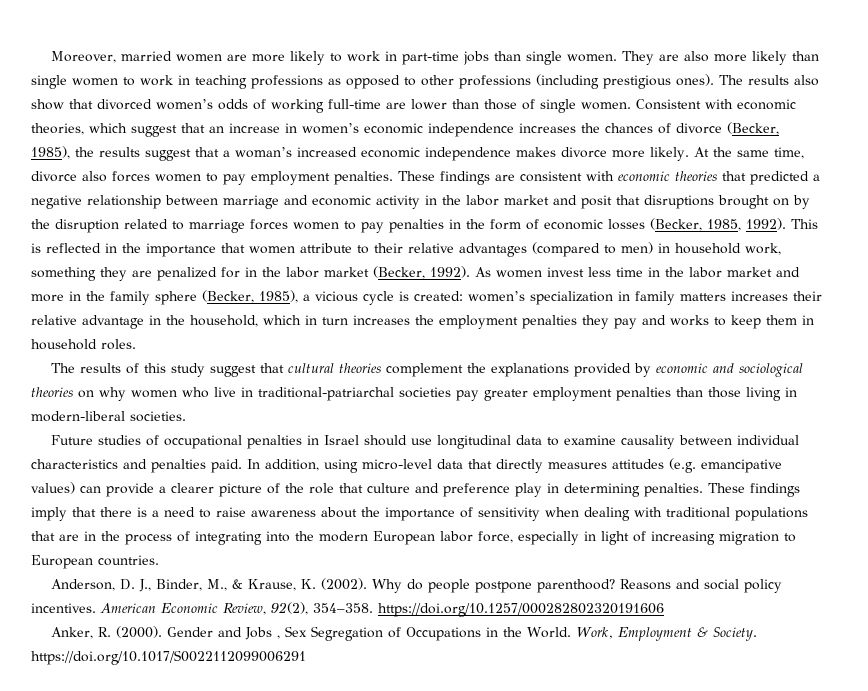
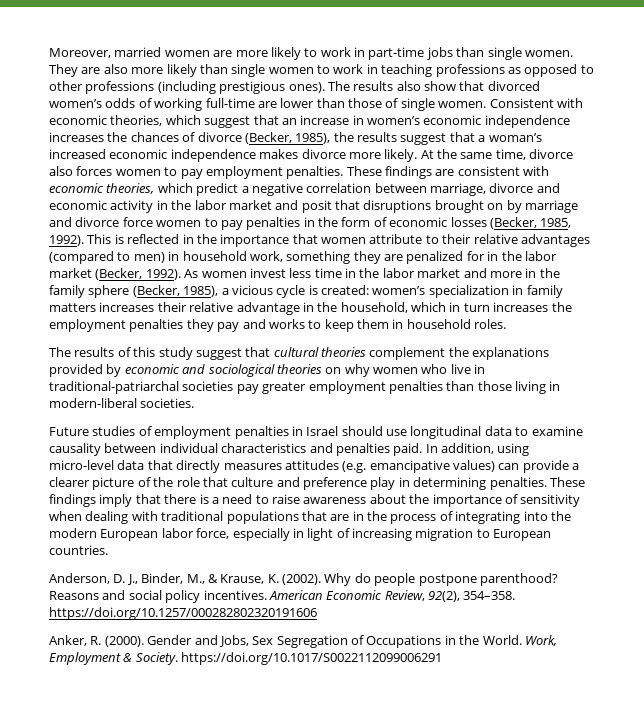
[675,171,820,185] [31,195,279,209] theories that predicted a negative relationship between marriage -> [106,183,534,196] theories, which predict a negative correlation between marriage, divorce
[31,219,288,233] the disruption related to marriage forces -> [524,200,578,213] [49,217,153,227] marriage and divorce force
[163,435,242,449] occupational -> [154,426,232,439] employment
[244,627,280,640] Jobs , -> [218,635,249,647] Jobs,

